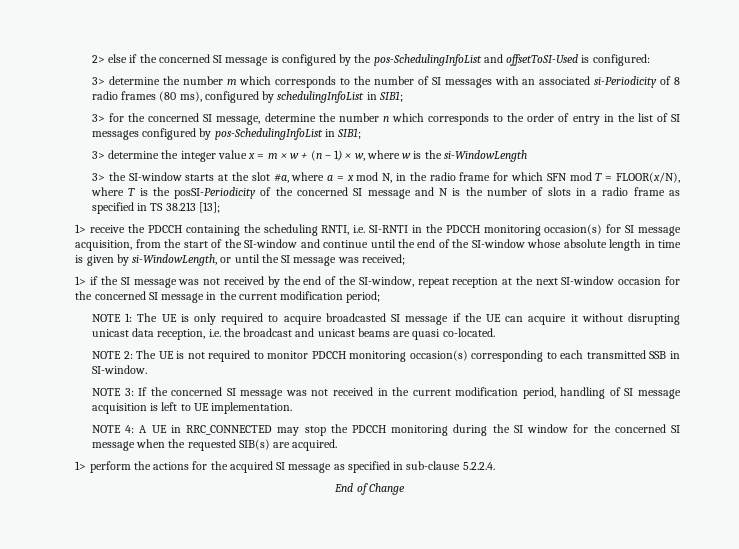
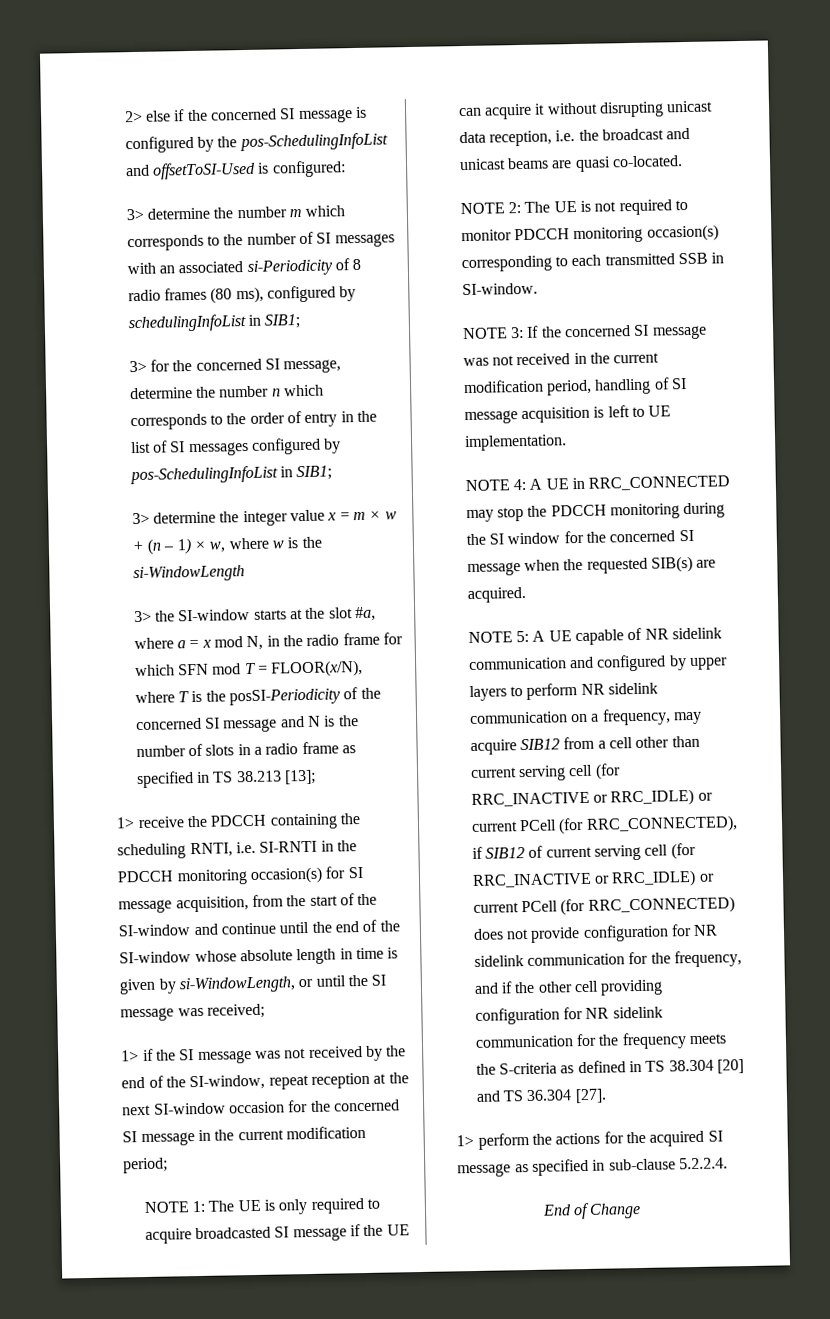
(338, 445) none -> [467,627,722,646] [468,654,728,672] [468,682,658,702] [468,708,702,726] [469,735,700,756] [469,763,621,782] [470,788,713,808] [470,815,738,835] [471,842,696,861] [471,869,715,889] [472,896,735,916] [472,924,719,943] [473,950,742,968] [473,979,664,996] [474,1006,663,1025] [474,1032,727,1050] [475,1059,744,1075] [475,1088,607,1104] // NOTE 5: A UE capable of NR sidelink communication and configured by upper layers to perform NR sidelink communication on a frequency, may acquire SIB12 from a cell other than current serving cell (for RRC_INACTIVE or RRC_IDLE) or current PCell (for RRC_CONNECTED), if SIB12 of current serving cell (for RRC_INACTIVE or RRC_IDLE) or current PCell (for RRC_CONNECTED) does not provide configuration for NR sidelink communication for the frequency, and if the other cell providing configuration for NR sidelink communication for the frequency meets the S-criteria as defined in TS 38.304 [20] and TS 36.304 [27].

